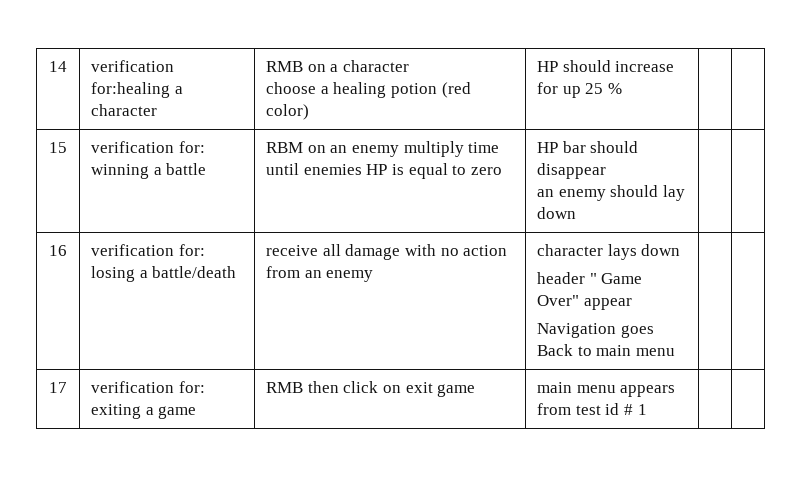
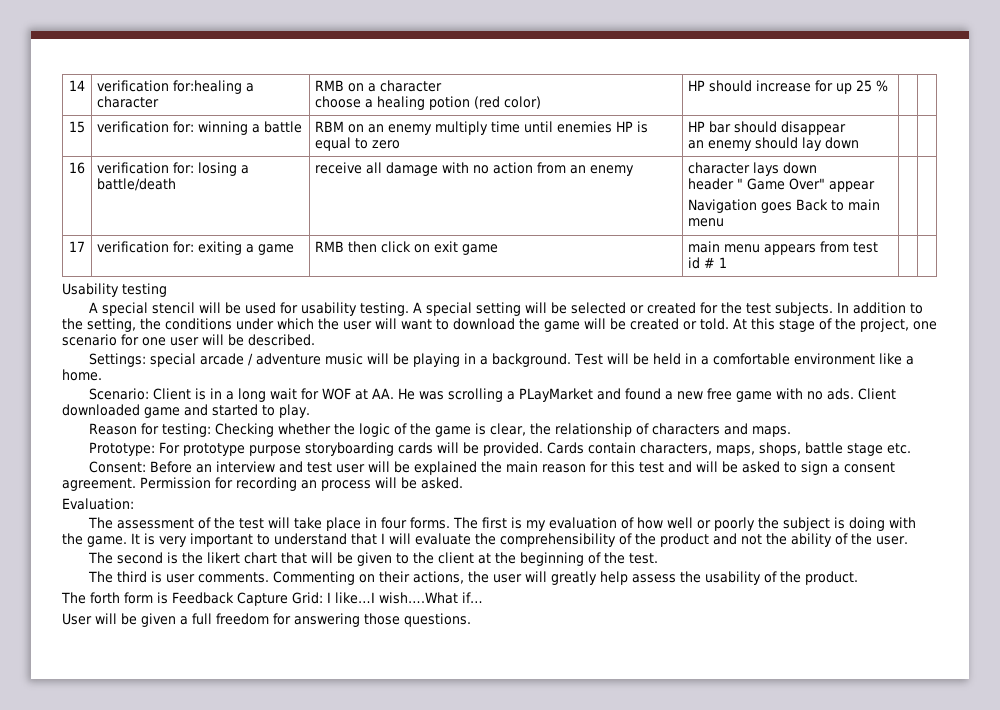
(647, 409) none -> [62,283,167,297] [88,302,923,316] [62,318,937,332] [62,334,315,346] [88,353,914,367] [62,369,102,381] [88,388,896,402] [62,404,310,418] [88,423,791,437] [88,442,911,456] [88,461,895,475] [62,477,463,491] [62,498,134,510] [87,517,916,531] [62,533,908,547] [87,552,658,566] [87,571,858,585] [61,592,483,606] [62,613,471,627] // Usability testing // A special stencil will be used for usability testing. A special setting will be selected or created for the test subjects. In addition to the setting, the conditions under which the user will want to download the game will be created or told. At this stage of the project, one scenario for one user will be described. // Settings: special arcade / adventure music will be playing in a background. Test will be held in a comfortable environment like a home. // Scenario: Client is in a long wait for WOF at AA. He was scrolling a PLayMarket and found a new free game with no ads. Client downloaded game and started to play. // Reason for testing: Checking whether the logic of the game is clear, the relationship of characters and maps. // Prototype: For prototype purpose storyboarding cards will be provided. Cards contain characters, maps, shops, battle stage etc. // Consent: Before an interview and test user will be explained the main reason for this test and will be asked to sign a consent agreement. Permission for recording an process will be asked. // Evaluation: // The assessment of the test will take place in four forms. The first is my evaluation of how well or poorly the subject is doing with the game. It is very important to understand that I will evaluate the comprehensibility of the product and not the ability of the user. // The second is the likert chart that will be given to the client at the beginning of the test. // The third is user comments. Commenting on their actions, the user will greatly help assess the usability of the product. // The forth form is Feedback Capture Grid: I like…I wish….What if… // User will be given a full freedom for answering those questions.

